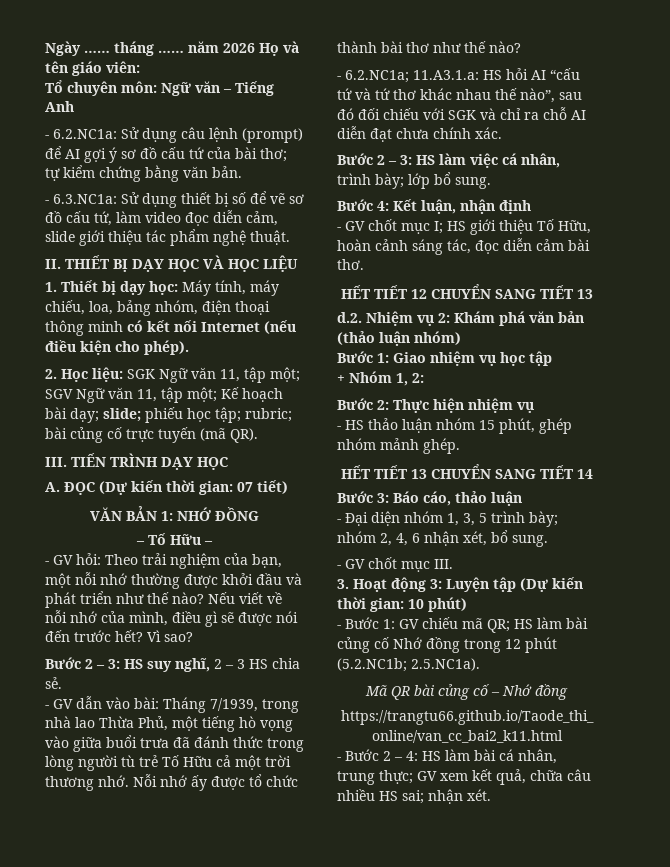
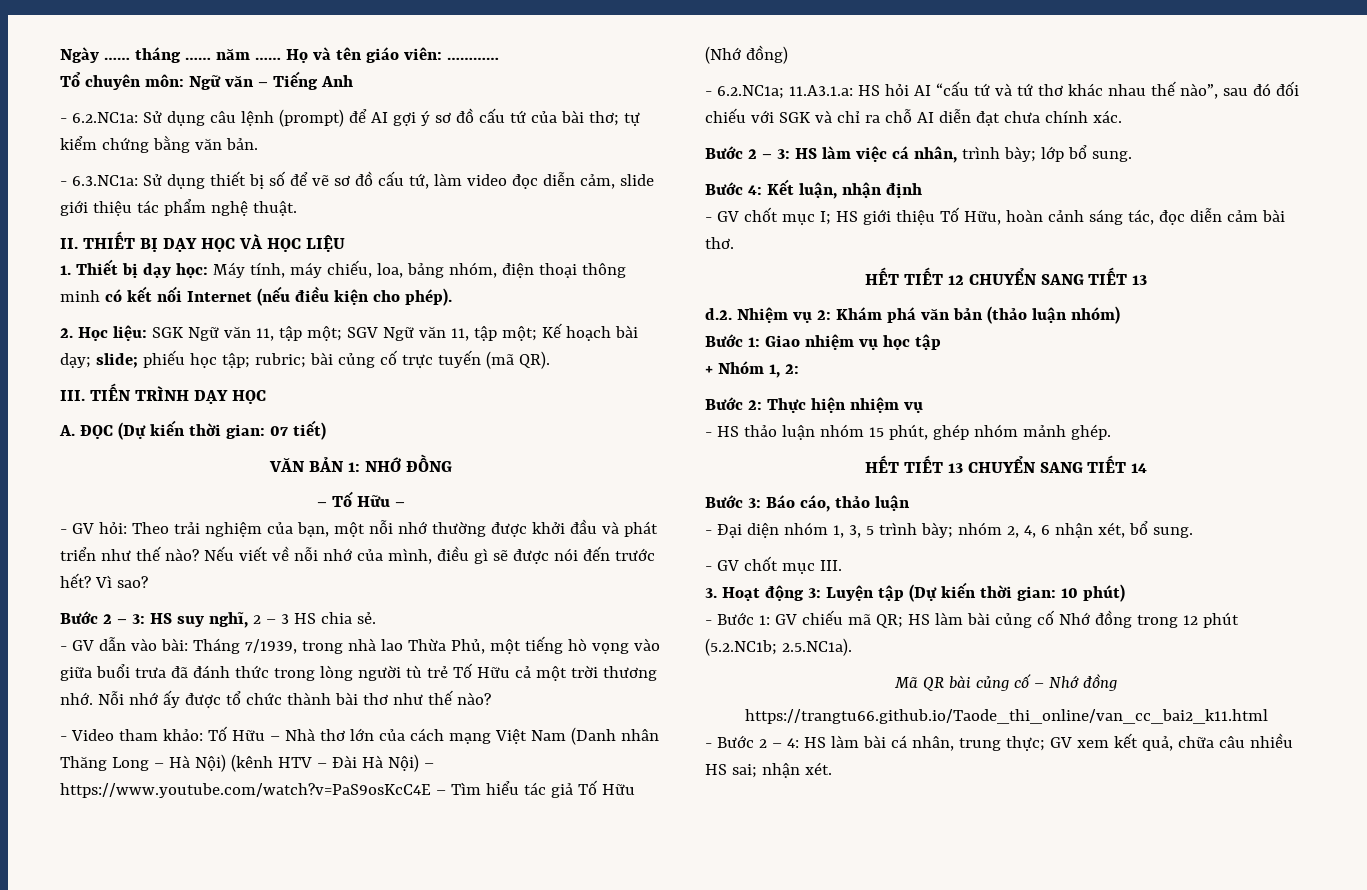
[223,43,255,53] 2026 -> [254,57,281,60] ……
(140, 67) none -> [446,57,499,60] …………
(521, 47) none -> [60,726,659,745] [60,754,434,772] [60,780,635,798] [705,45,788,64] // - Video tham khảo: Tố Hữu – Nhà thơ lớn của cách mạng Việt Nam (Danh nhân Thăng Long – Hà Nội) (kênh HTV – Đài Hà Nội) – https://www.youtube.com/watch?v=PaS9osKcC4E – Tìm hiểu tác giả Tố Hữu (Nhớ đồng)

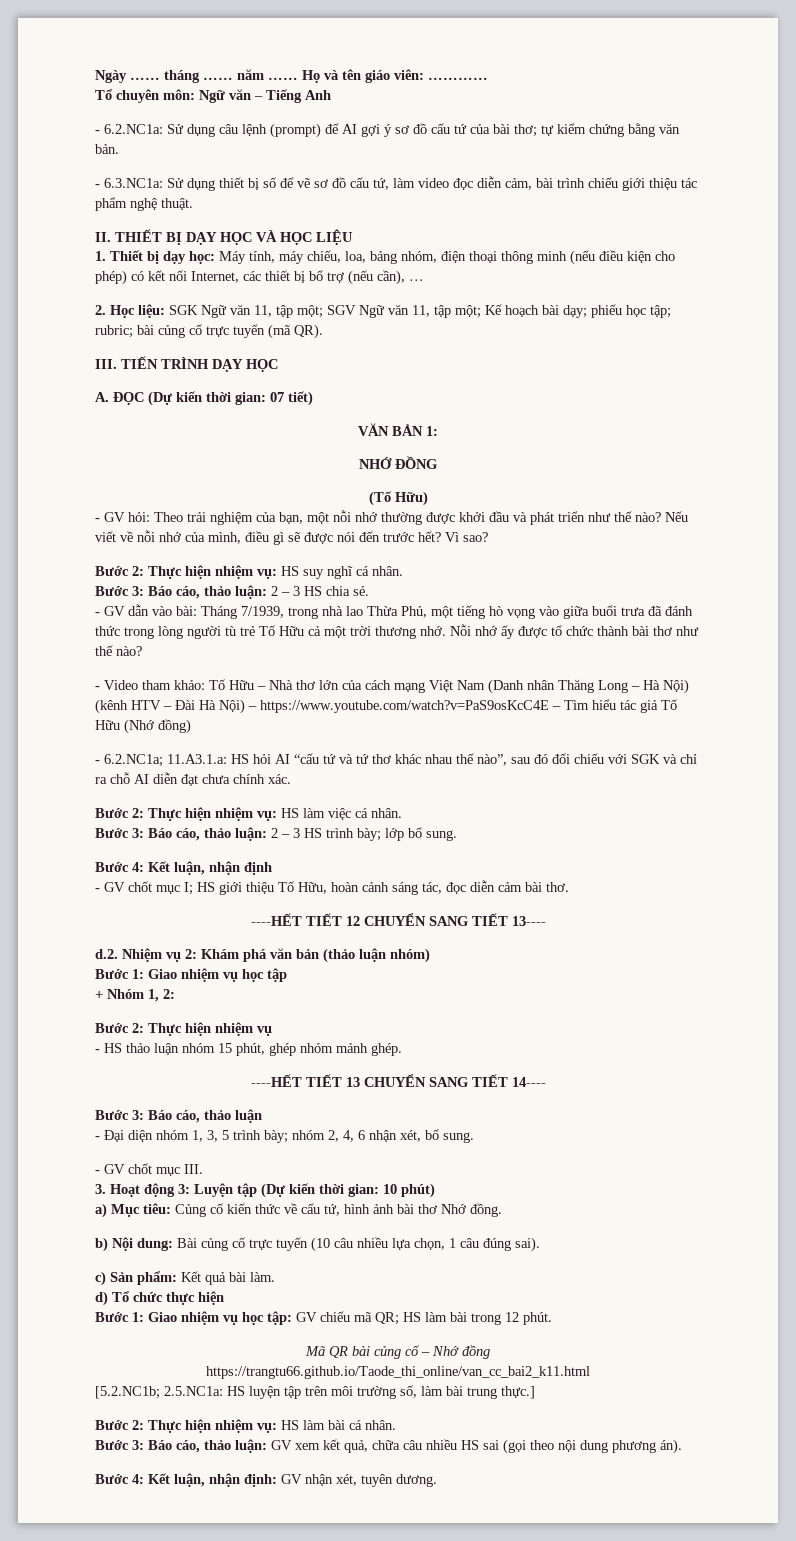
[619,174,654,186] slide -> [536,177,618,188] bài trình chiếu
[104,286,452,306] có kết nối Internet (nếu điều kiện cho phép). -> [570,250,675,265] [95,270,424,285] (nếu điều kiện cho phép) có kết nối Internet, các thiết bị bổ trợ (nếu cần), …
[95,353,138,368] slide; -> (587, 311) none
(360, 467) none -> (438, 431) //
[317,491,405,507] – Tố Hữu – -> [368,491,428,506] (Tố Hữu)
[102,612,248,628] 2 – 3: HS suy nghĩ, -> [132,565,403,579] [95,585,267,599] 2: Thực hiện nhiệm vụ: HS suy nghĩ cá nhân. // Bước 3: Báo cáo, thảo luận:
[747,146,957,163] 2 – 3: HS làm việc cá nhân, -> [132,807,402,821] [95,827,322,841] 2: Thực hiện nhiệm vụ: HS làm việc cá nhân. // Bước 3: Báo cáo, thảo luận: 2 – 3 HS
[864,267,899,285] HẾT -> [250,913,302,926] ----HẾT
[1132,275,1148,285] 13 -> [511,916,546,926] 13----
[864,455,899,473] HẾT -> [250,1074,302,1087] ----HẾT
[1131,463,1148,473] 14 -> [511,1077,546,1087] 14----
[705,612,770,625] - Bước 1: -> [95,1203,502,1218] [95,1237,540,1252] [95,1271,275,1286] [95,1291,224,1306] [95,1311,292,1325] a) Mục tiêu: Củng cố kiến thức về cấu tứ, hình ảnh bài thơ Nhớ đồng. // b) Nội dung: Bài củng cố trực tuyến (10 câu nhiều lựa chọn, 1 câu đúng sai). // c) Sản phẩm: Kết quả bài làm. // d) Tổ chức thực hiện // Bước 1: Giao nhiệm vụ học tập:
[994,610,1239,628] [705,638,852,656] củng cố Nhớ đồng trong 12 phút (5.2.NC1b; 2.5.NC1a). -> [471,1312,552,1325] trong 12 phút.
[705,735,1045,751] - Bước 2 – 4: HS làm bài cá nhân, trung thực; -> [95,1385,535,1399] [95,1419,396,1433] [95,1439,267,1453] [5.2.NC1b; 2.5.NC1a: HS luyện tập trên môi trường số, làm bài trung thực.] // Bước 2: Thực hiện nhiệm vụ: HS làm bài cá nhân. // Bước 3: Báo cáo, thảo luận:
[731,762,832,778] sai; nhận xét. -> [483,1439,682,1454] [95,1473,437,1487] sai (gọi theo nội dung phương án). // Bước 4: Kết luận, nhận định: GV nhận xét, tuyên dương.

